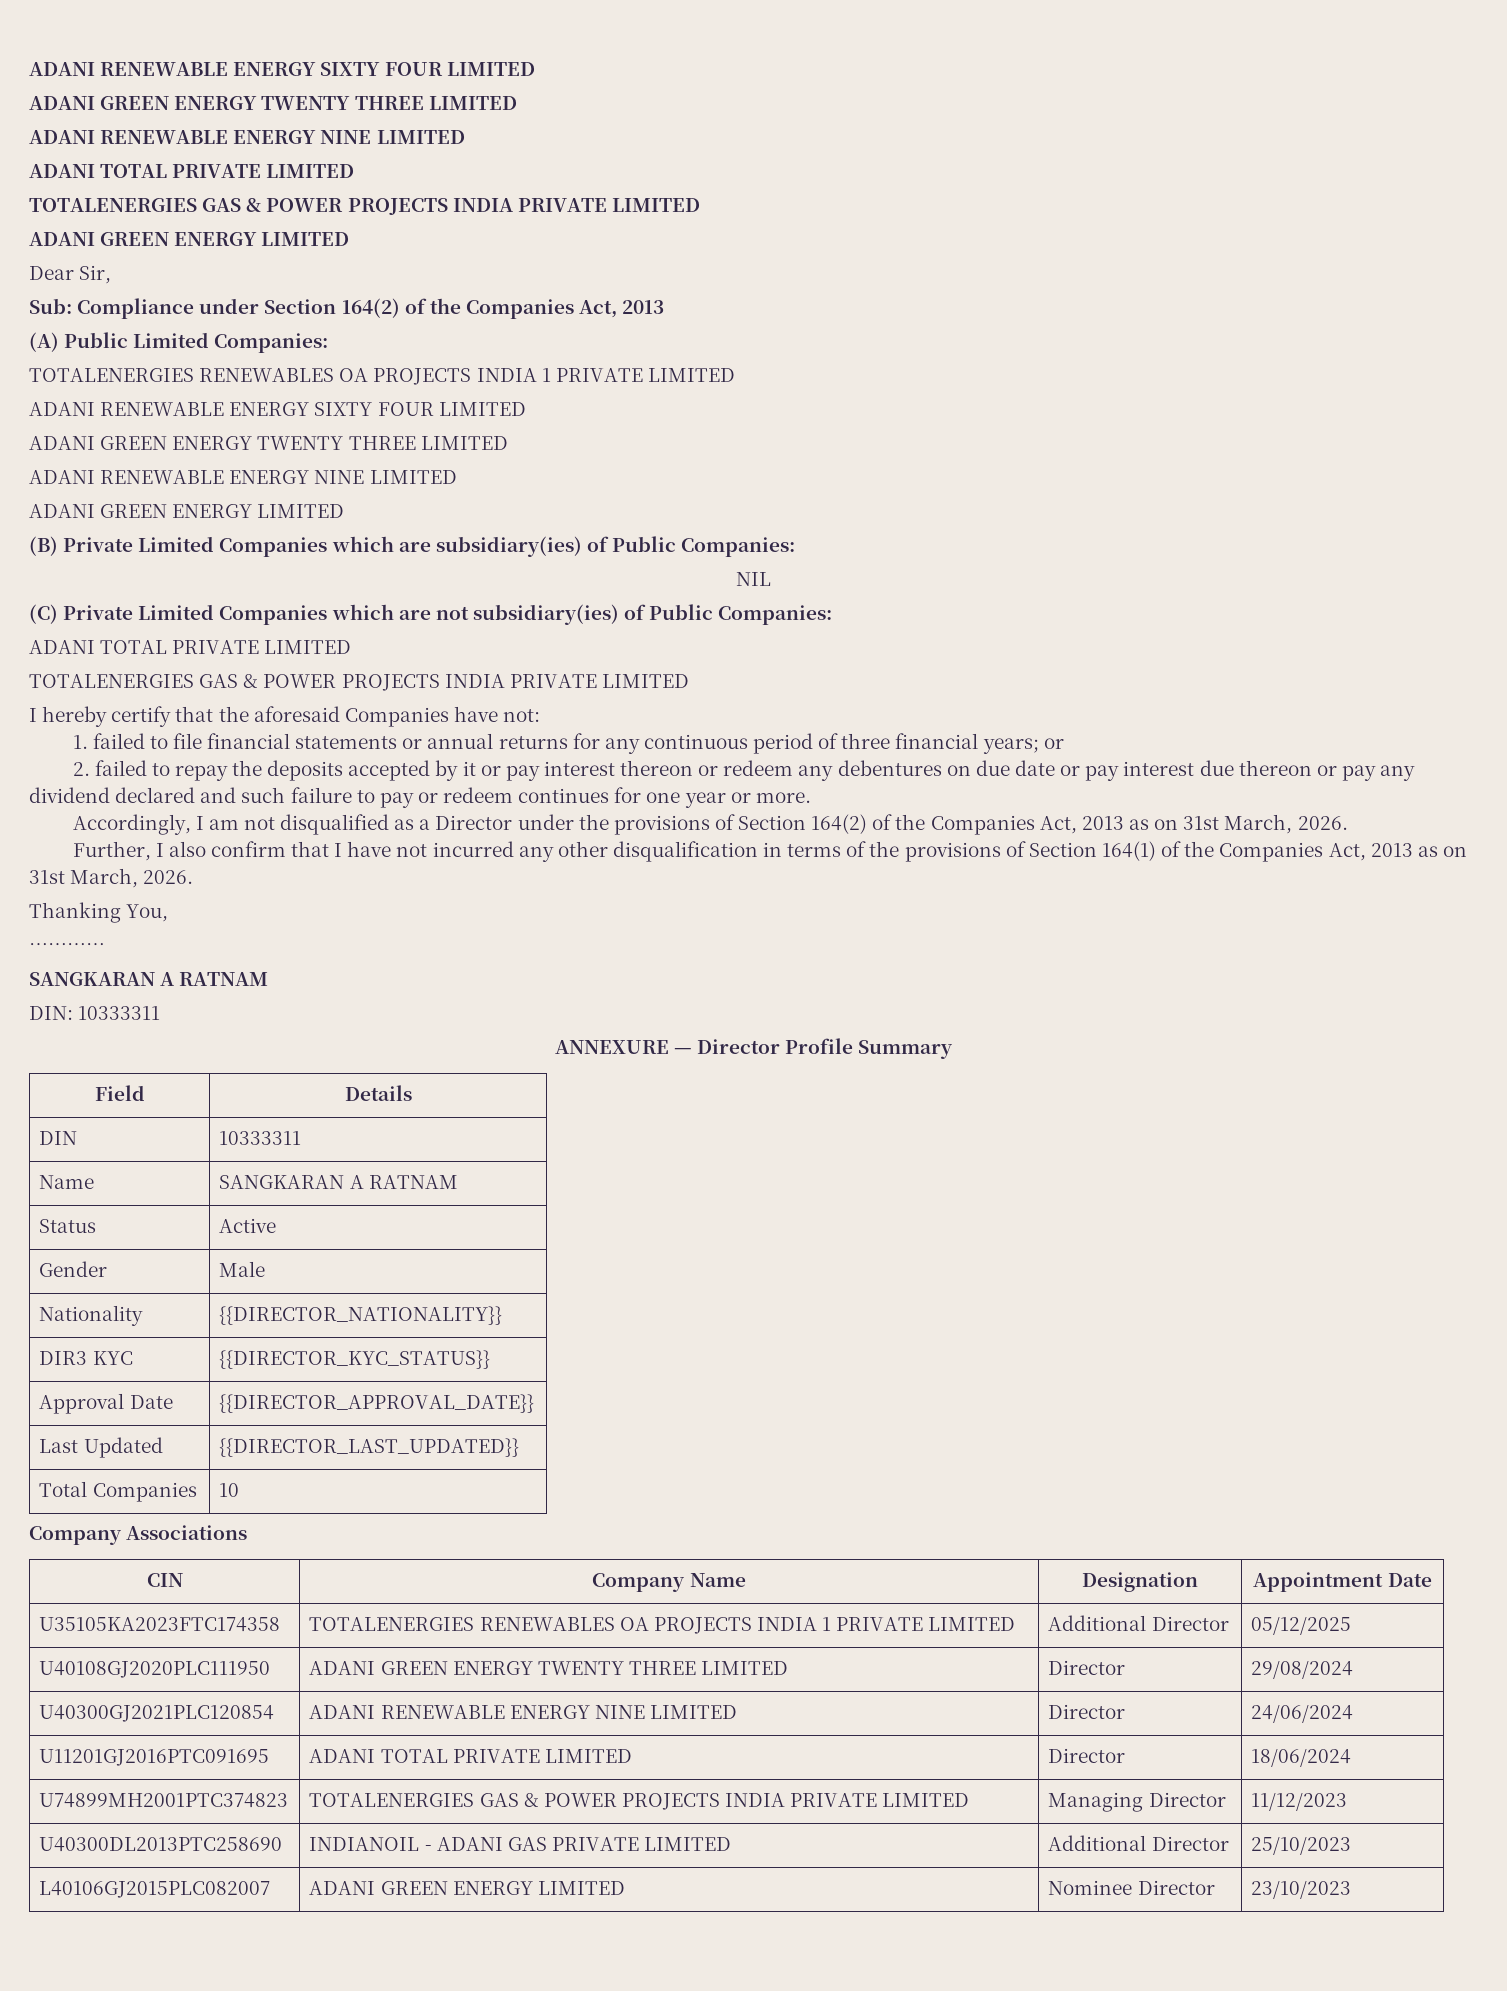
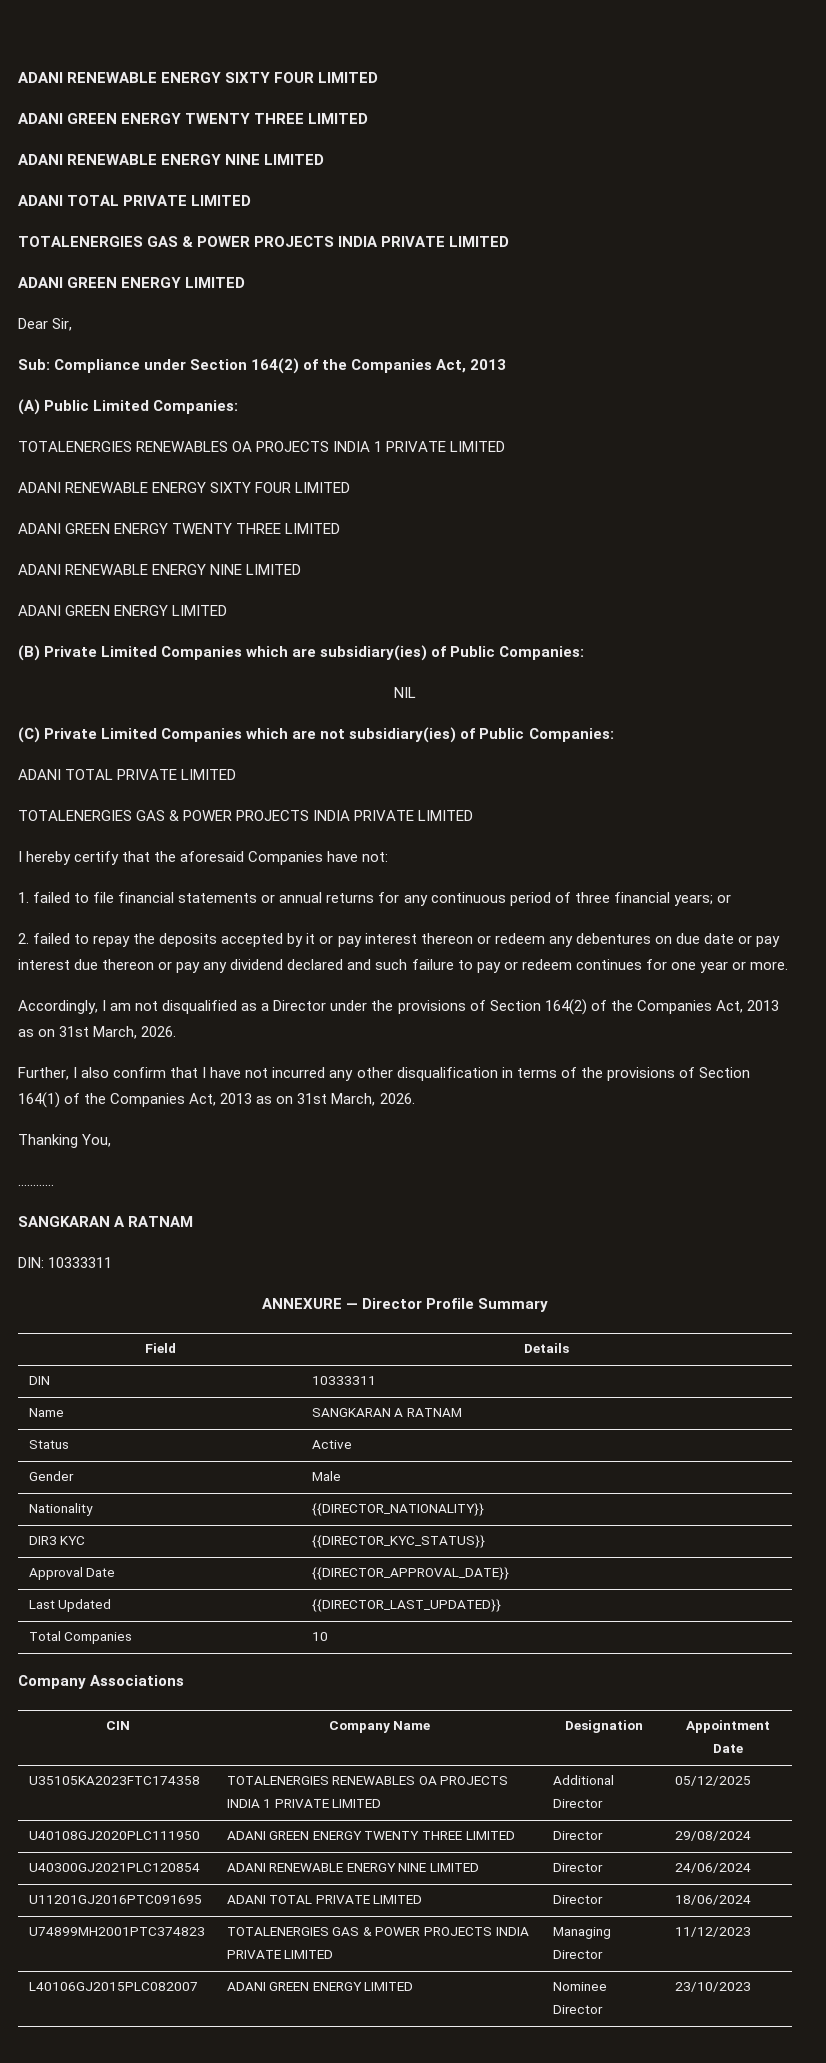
[39,1837,283,1852] [309,1837,732,1851] [1048,1835,1229,1851] [1251,1837,1352,1855] // U40300DL2013PTC258690 | INDIANOIL - ADANI GAS PRIVATE LIMITED | Additional Director | 25/10/2023 -> (751, 1932) none

